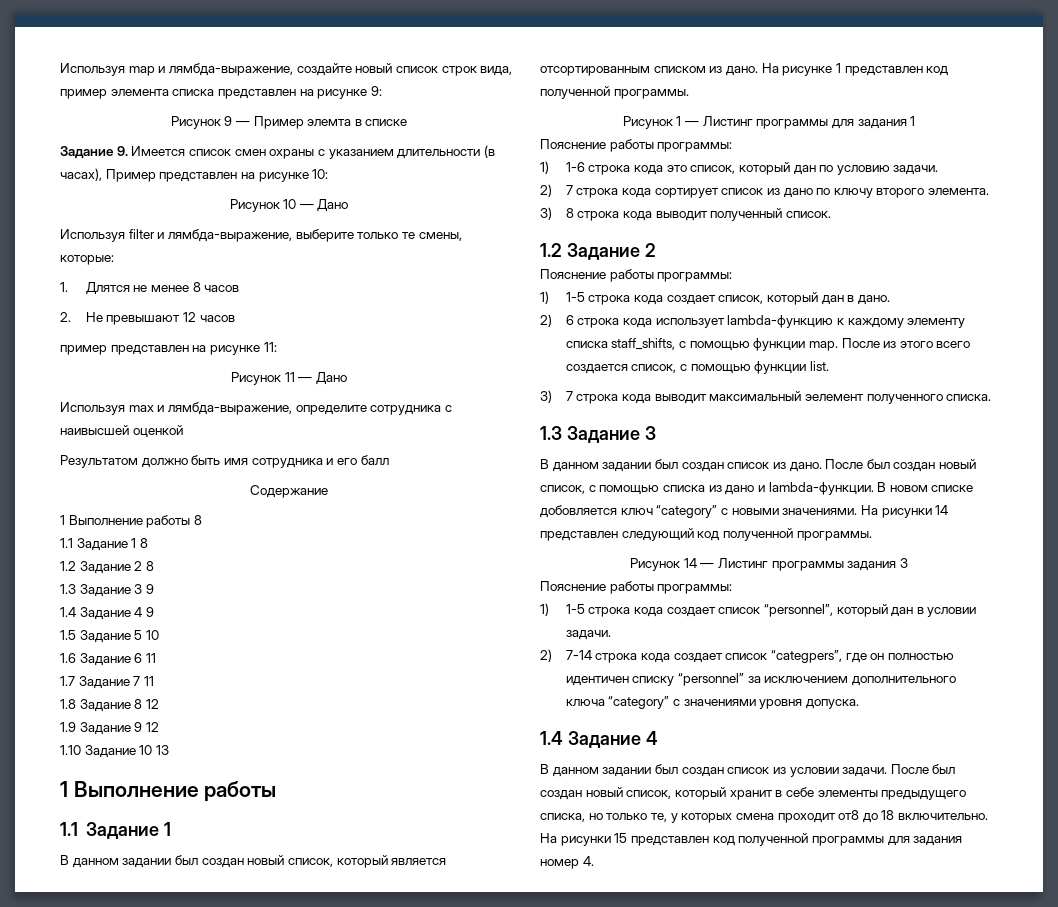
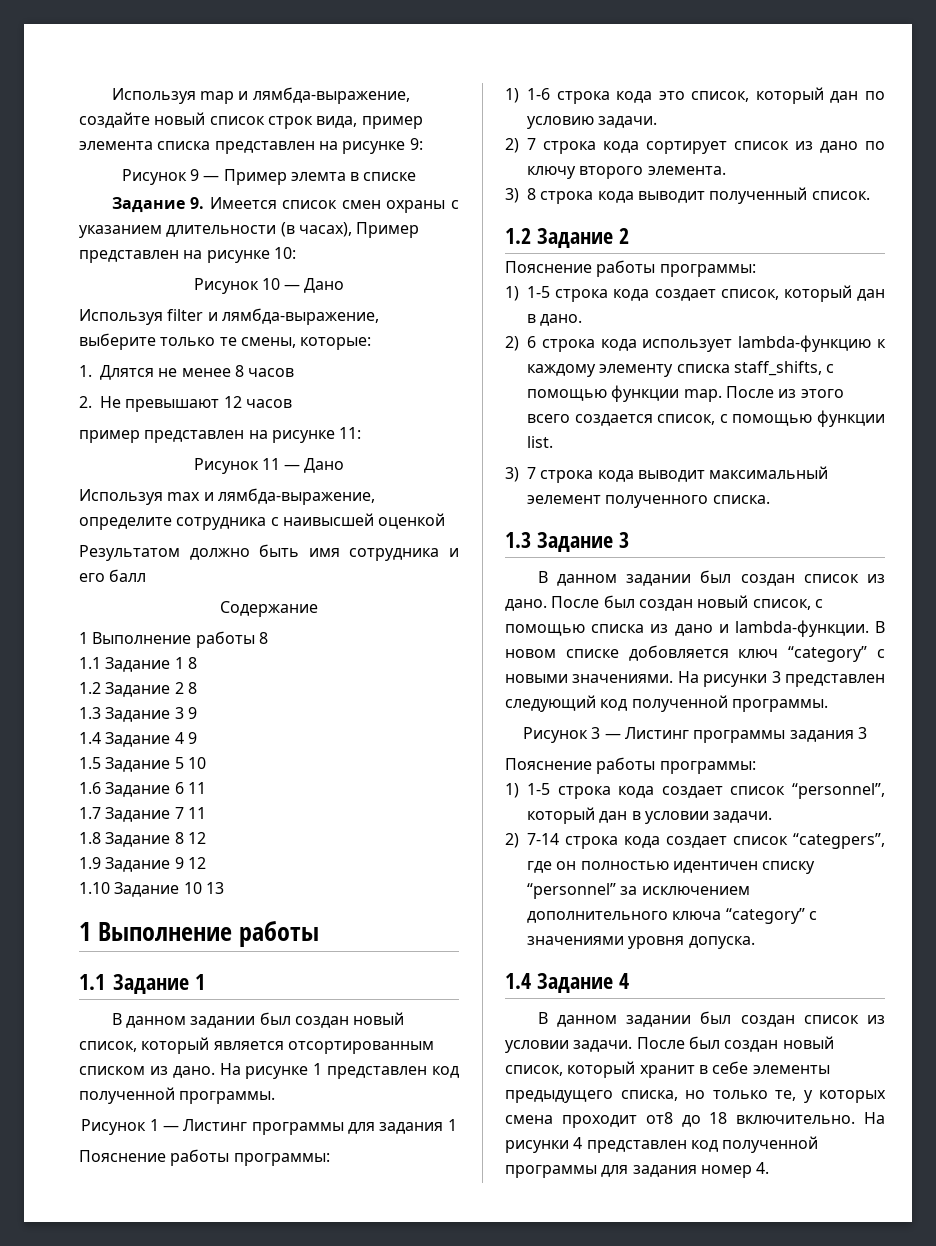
[935,505,949,515] 14 -> [771,671,781,683] 3
[683,558,697,568] 14 -> [591,727,601,739] 3
[614,833,628,843] 15 -> [573,1137,583,1149] 4

